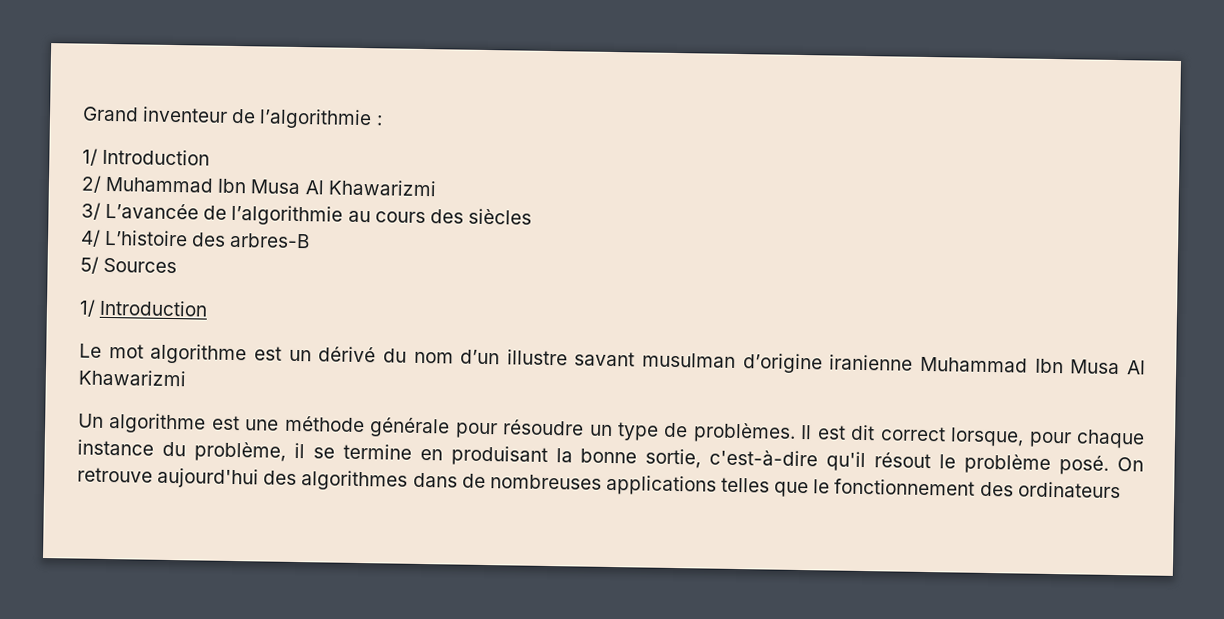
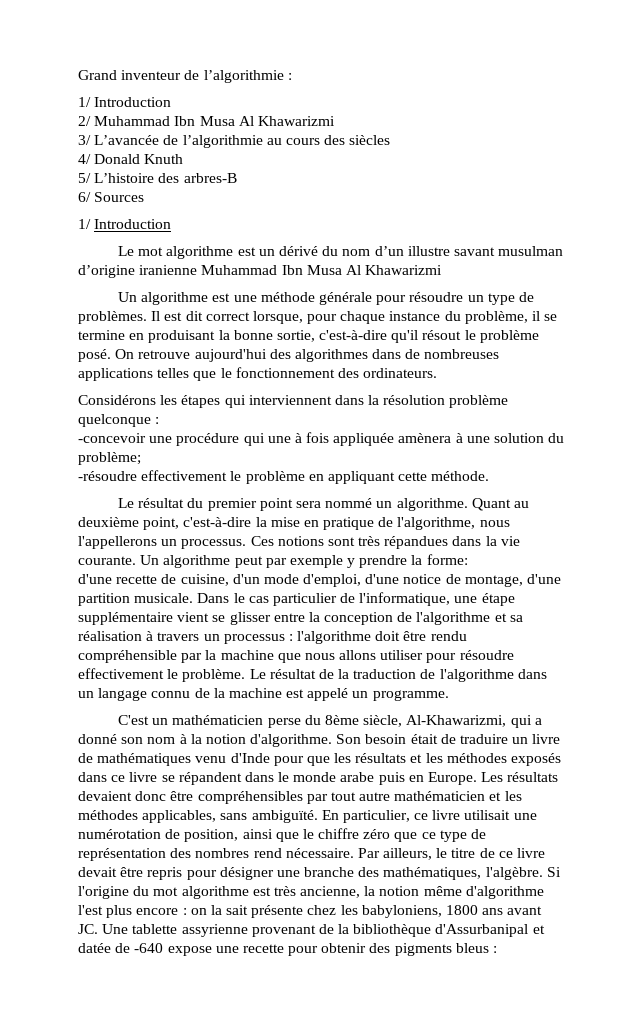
(101, 238) none -> [94,154,184,164] [78,173,91,183] Donald Knuth // 5/
[80,256,99,274] 5/ -> [78,192,91,202] 6/
[1017,481,1121,499] ordinateurs -> [363,368,438,378] [78,395,509,408] [78,414,160,427] [78,432,565,446] [78,452,141,465] [78,470,490,484] [118,498,529,511] [78,517,510,530] [78,536,520,549] [78,554,468,568] [78,574,562,587] [78,592,515,606] [78,612,523,625] [78,631,467,644] [78,650,514,663] [78,668,547,682] [78,688,449,701] [118,715,542,728] [78,734,561,747] [78,753,562,766] [78,772,559,785] [78,791,522,804] [78,810,537,823] [78,828,487,842] [78,848,546,861] [78,867,561,880] [78,886,544,899] [78,905,543,918] [78,924,545,937] [78,943,498,956] ordinateurs. // Considérons les étapes qui interviennent dans la résolution problème quelconque : // -concevoir une procédure qui une à fois appliquée amènera à une solution du problème; // -résoudre effectivement le problème en appliquant cette méthode. // Le résultat du premier point sera nommé un algorithme. Quant au deuxième point, c'est-à-dire la mise en pratique de l'algorithme, nous l'appellerons un processus. Ces notions sont très répandues dans la vie courante. Un algorithme peut par exemple y prendre la forme: // d'une recette de cuisine, d'un mode d'emploi, d'une notice de montage, d'une partition musicale. Dans le cas particulier de l'informatique, une étape supplémentaire vient se glisser entre la conception de l'algorithme et sa réalisation à travers un processus : l'algorithme doit être rendu compréhensible par la machine que nous allons utiliser pour résoudre effectivement le problème. Le résultat de la traduction de l'algorithme dans un langage connu de la machine est appelé un programme. // C'est un mathématicien perse du 8ème siècle, Al-Khawarizmi, qui a donné son nom à la notion d'algorithme. Son besoin était de traduire un livre de mathématiques venu d'Inde pour que les résultats et les méthodes exposés dans ce livre se répandent dans le monde arabe puis en Europe. Les résultats devaient donc être compréhensibles par tout autre mathématicien et les méthodes applicables, sans ambiguïté. En particulier, ce livre utilisait une numérotation de position, ainsi que le chiffre zéro que ce type de représentation des nombres rend nécessaire. Par ailleurs, le titre de ce livre devait être repris pour désigner une branche des mathématiques, l'algèbre. Si l'origine du mot algorithme est très ancienne, la notion même d'algorithme l'est plus encore : on la sait présente chez les babyloniens, 1800 ans avant JC. Une tablette assyrienne provenant de la bibliothèque d'Assurbanipal et datée de -640 expose une recette pour obtenir des pigments bleus :

